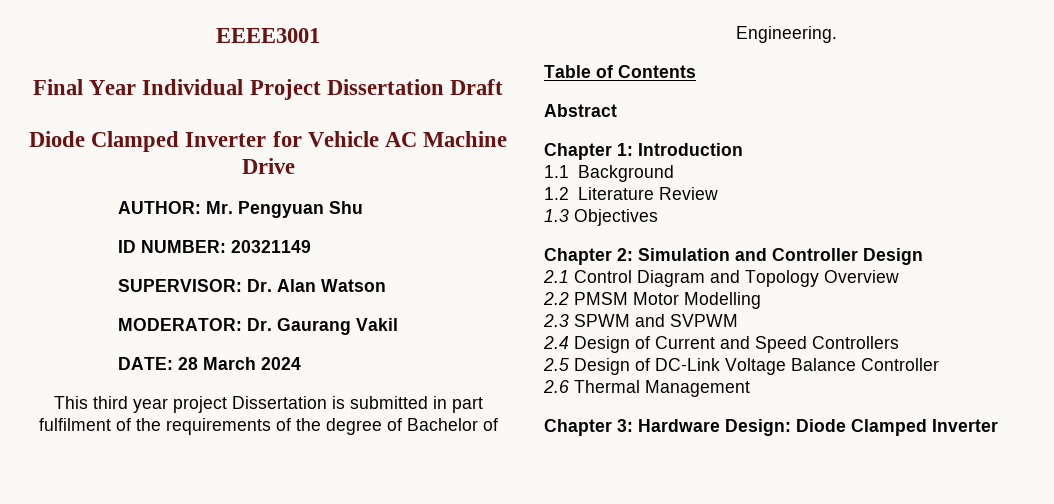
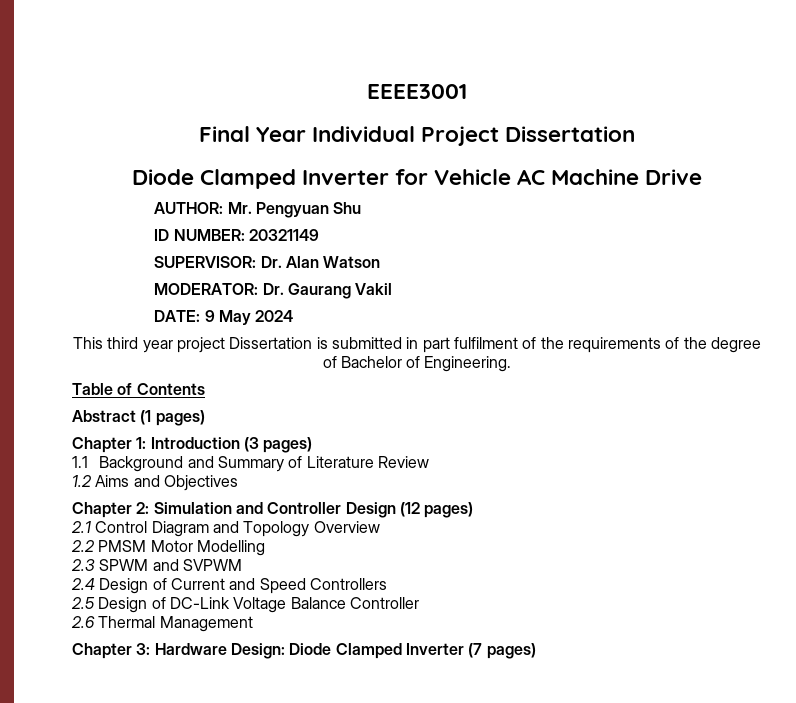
[449,79,503,95] Draft -> (636, 134) none
[177,357,256,370] 28 March -> [204,310,251,325] 9 May
(617, 110) none -> [140,410,205,426] (1 pages)
(743, 149) none -> [243,437,313,453] (3 pages)
[544,187,569,200] // 1.2 -> [187,456,303,472] and Summary of
[544,209,569,222] 1.3 -> [72,475,160,487] 1.2 Aims and
(923, 256) none -> [399,502,474,518] (12 pages)
(998, 425) none -> [468,643,536,659] (7 pages)

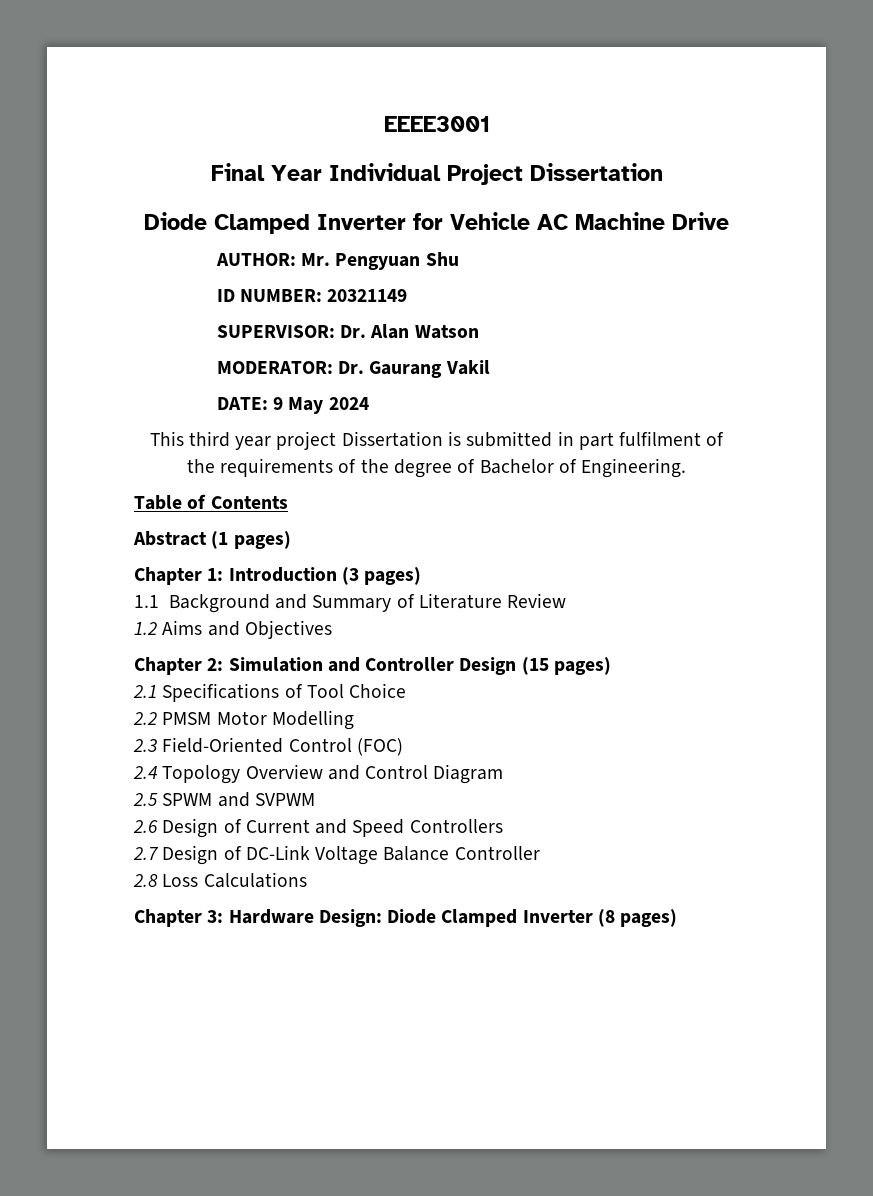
[399,502,420,517] (12 -> [521,657,549,675] (15
[95,521,380,537] Control Diagram and Topology Overview -> [162,683,407,702] Specifications of Tool Choice
(95, 565) none -> [162,737,403,756] [133,764,504,784] [133,793,158,806] Field-Oriented Control (FOC) // 2.4 Topology Overview and Control Diagram // 2.5
[71,578,95,590] 2.4 -> [133,820,158,833] 2.6
[71,597,95,609] 2.5 -> [133,847,159,860] 2.7
[71,616,253,632] 2.6 Thermal Management -> [133,872,307,888] 2.8 Loss Calculations
[468,643,483,658] (7 -> [597,909,615,927] (8

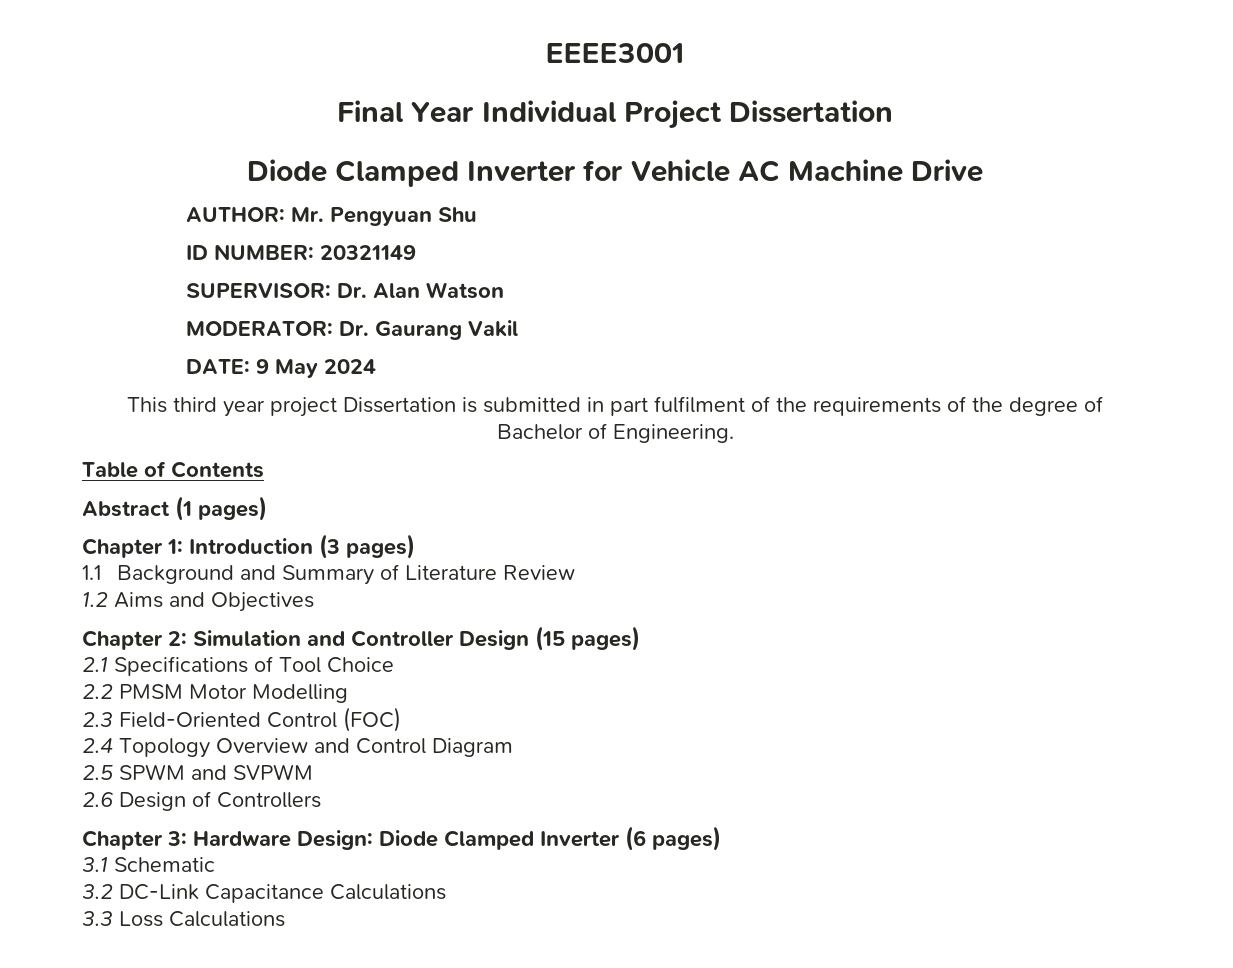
[245,819,503,837] [133,845,540,865] [133,872,307,888] Current and Speed Controllers // 2.7 Design of DC-Link Voltage Balance Controller // 2.8 Loss Calculations -> [217,792,321,808] Controllers
[597,909,678,927] (8 pages) -> [625,826,721,851] [82,857,215,872] [82,884,446,903] [82,911,285,927] (6 pages) // 3.1 Schematic // 3.2 DC-Link Capacitance Calculations // 3.3 Loss Calculations

